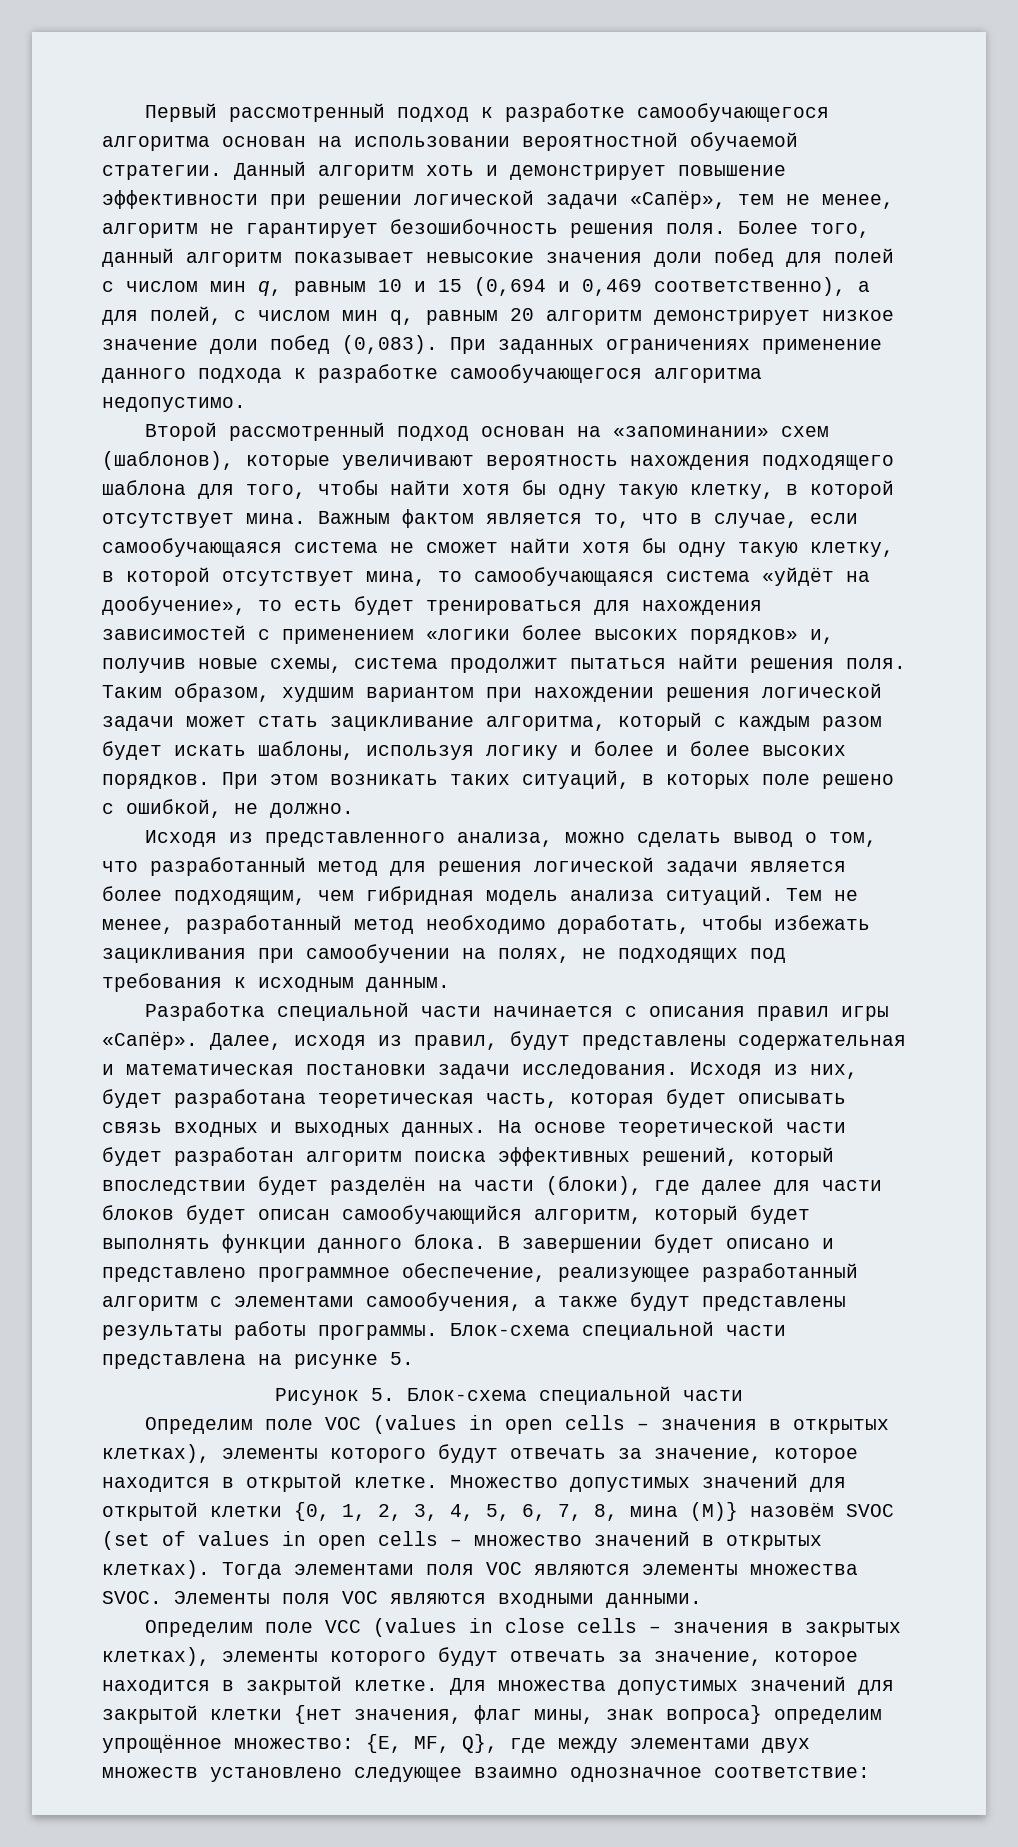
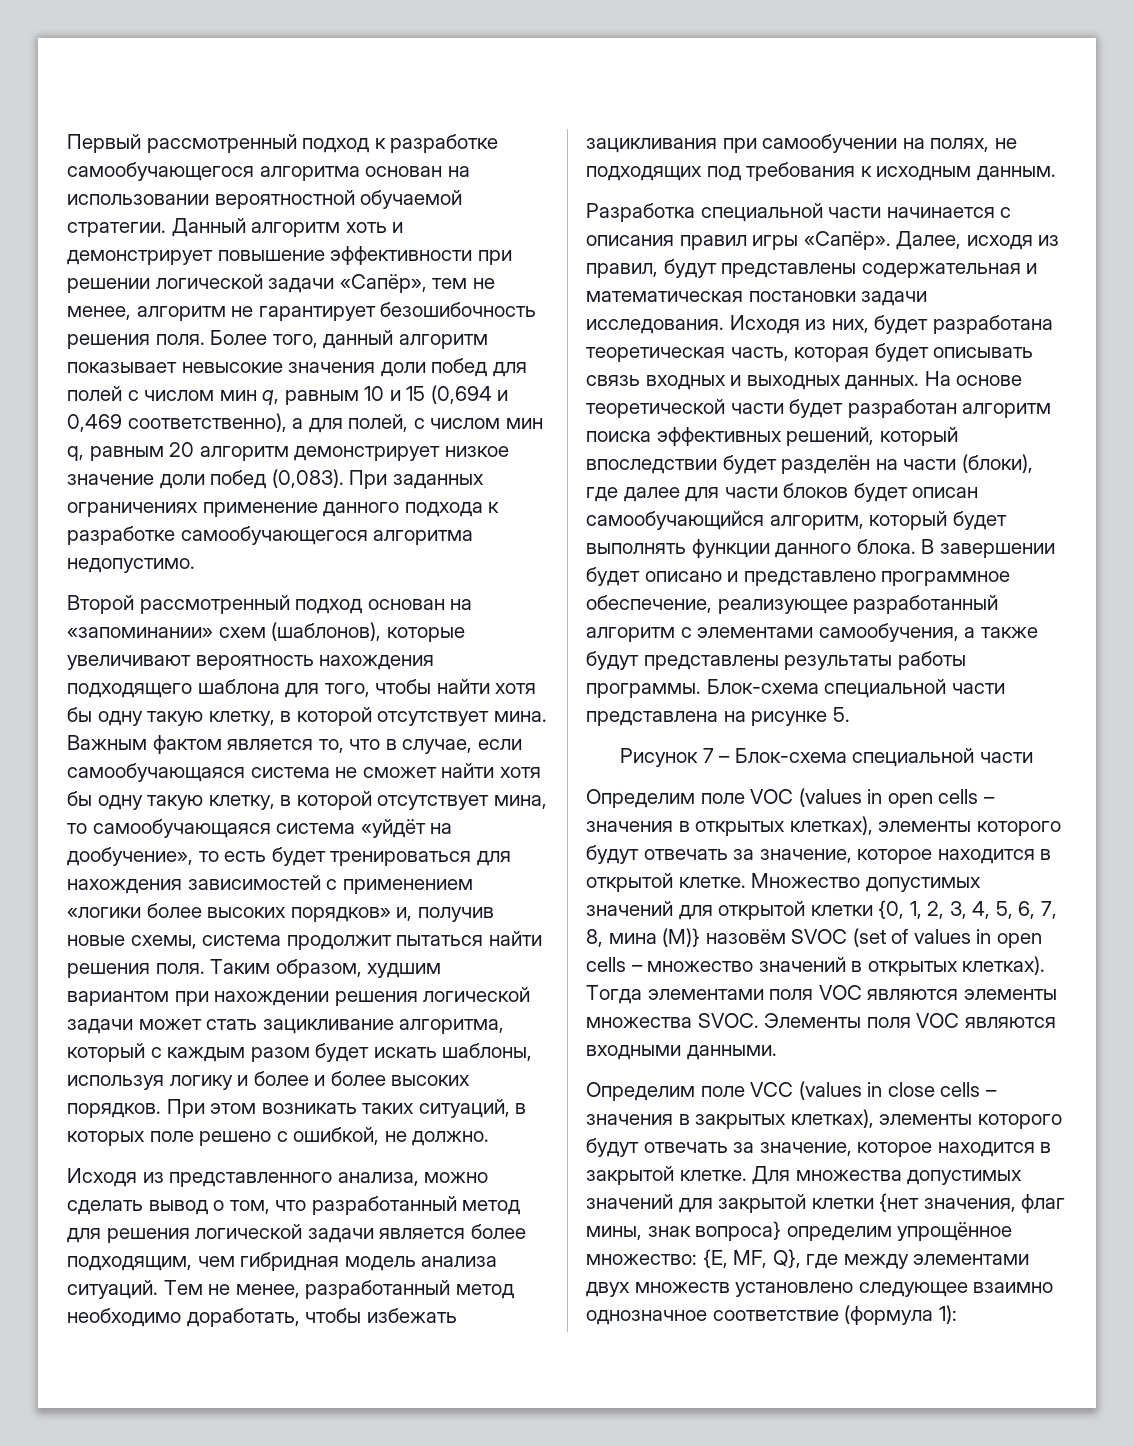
[371,1388,395,1401] 5. -> [702,748,731,763] 7 –
[714,1767,870,1778] соответствие: -> [712,1305,957,1325] соответствие (формула 1):

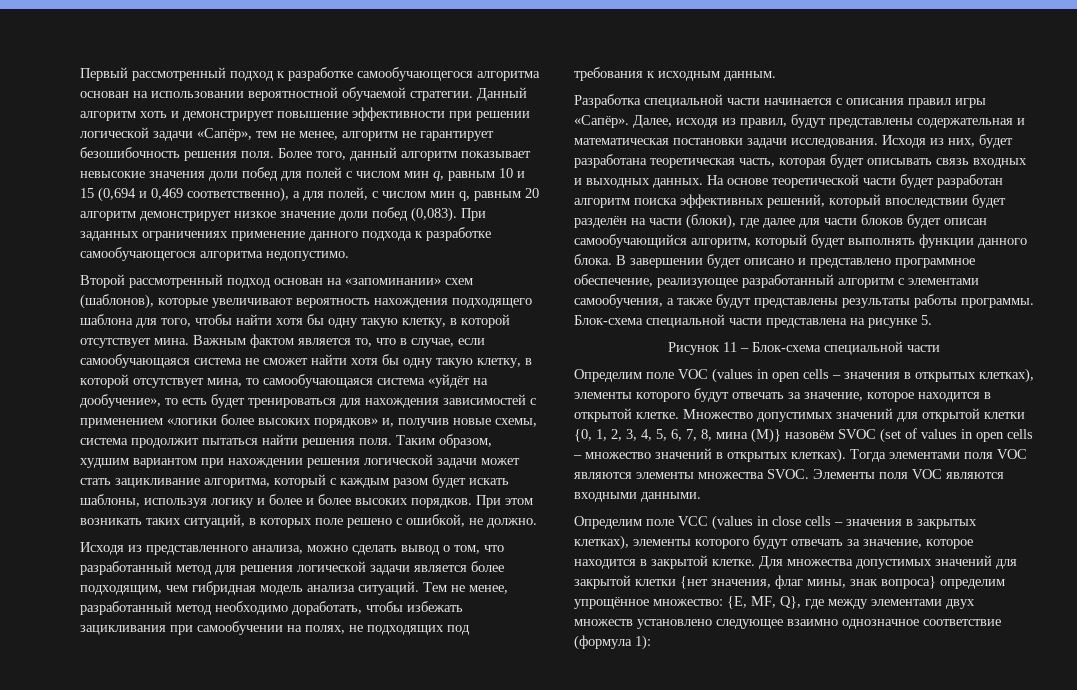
[702,748,714,763] 7 -> [723,342,737,352] 11

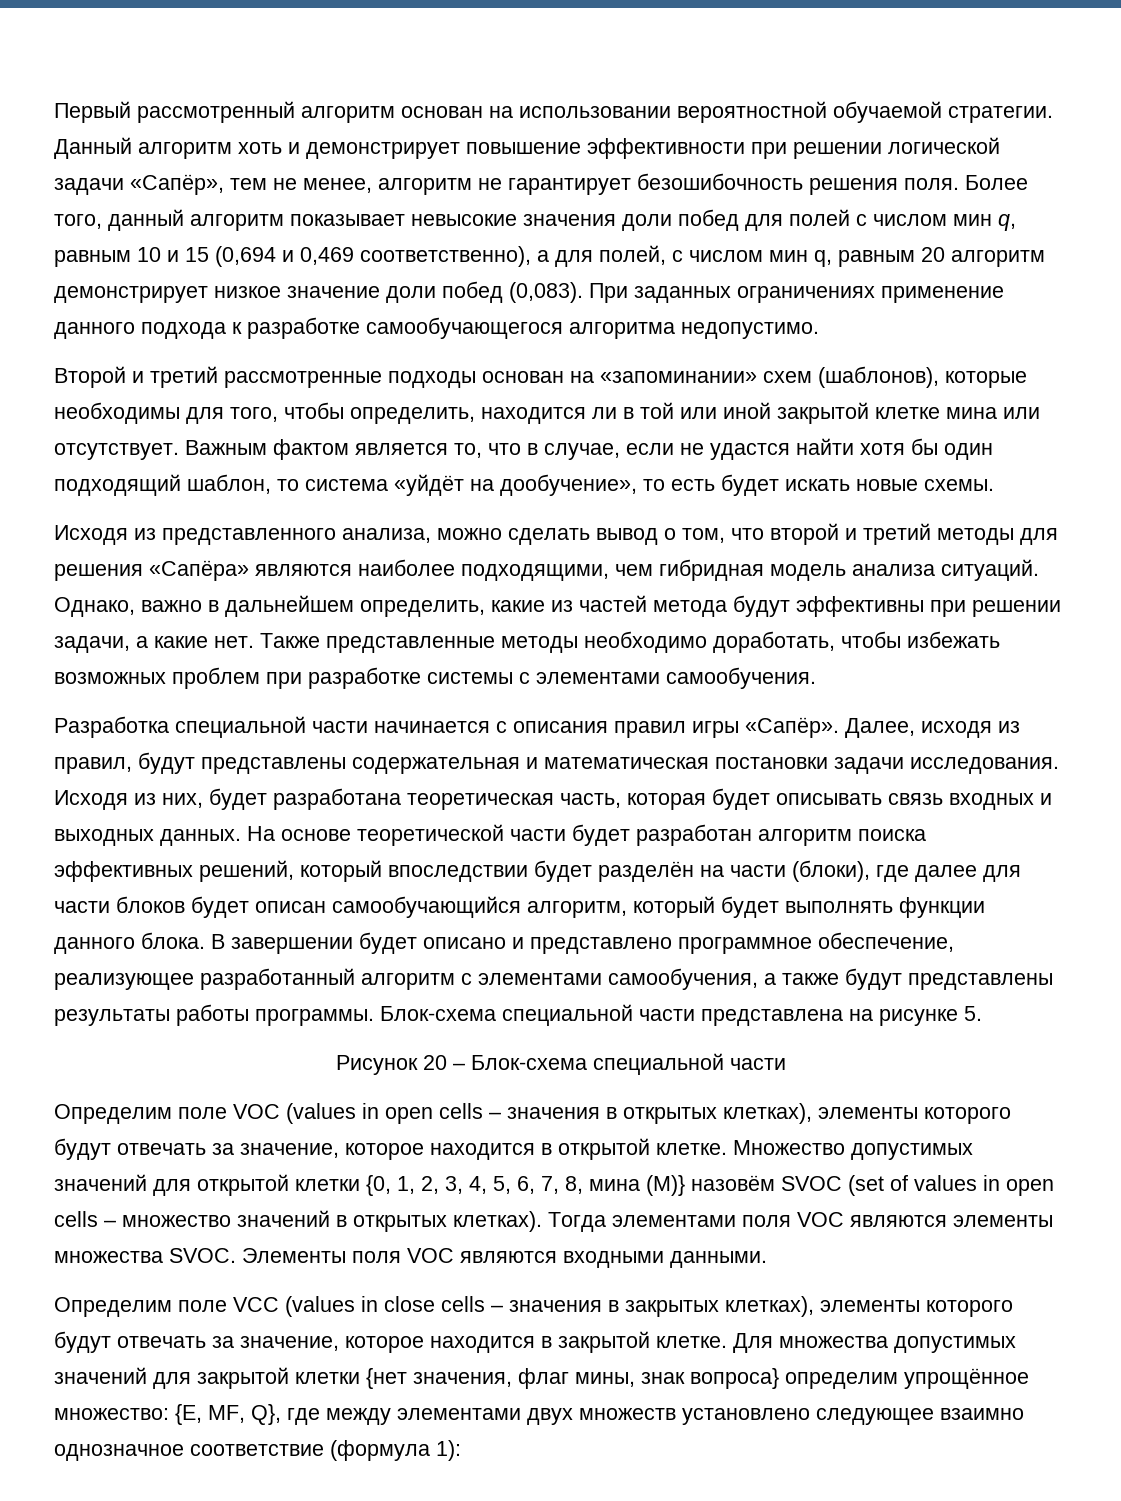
[230,67,540,81] подход к разработке самообучающегося алгоритма -> [301,106,395,123] алгоритм
[129,274,271,288] рассмотренный подход -> [132,366,476,388] и третий рассмотренные подходы
[212,298,532,308] [80,314,510,328] [80,338,189,348] увеличивают вероятность нахождения подходящего шаблона для того, чтобы найти хотя бы одну такую клетку, в которой отсутствует мина. -> [54,402,1040,424] [54,443,179,460] необходимы для того, чтобы определить, находится ли в той или иной закрытой клетке мина или отсутствует.
[80,354,532,368] [80,374,373,388] самообучающаяся система не сможет найти хотя бы одну такую клетку, в которой отсутствует мина, то самообучающаяся -> [680,438,993,460] [54,474,299,496] не удастся найти хотя бы один подходящий шаблон, то
[248,394,536,408] [80,414,537,428] [80,434,492,448] [80,454,520,468] [80,474,509,488] [80,494,533,508] [80,514,537,528] тренироваться для нахождения зависимостей с применением «логики более высоких порядков» и, получив новые схемы, система продолжит пытаться найти решения поля. Таким образом, худшим вариантом при нахождении решения логической задачи может стать зацикливание алгоритма, который с каждым разом будет искать шаблоны, используя логику и более и более высоких порядков. При этом возникать таких ситуаций, в которых поле решено с ошибкой, не должно. -> [785,479,994,491] искать новые схемы.
[80,561,504,575] [80,585,162,595] разработанный метод для решения логической задачи является более подходящим, -> [770,523,1058,545] [54,559,609,581] второй и третий методы для решения «Сапёра» являются наиболее подходящими,
[423,582,508,594] [80,601,463,615] [80,621,470,635] [574,67,776,81] Тем не менее, разработанный метод необходимо доработать, чтобы избежать зацикливания при самообучении на полях, не подходящих под требования к исходным данным. -> [54,595,1061,617] [54,631,1000,653] [54,667,816,689] Однако, важно в дальнейшем определить, какие из частей метода будут эффективны при решении задачи, а какие нет. Также представленные методы необходимо доработать, чтобы избежать возможных проблем при разработке системы с элементами самообучения.
[723,342,737,352] 11 -> [422,1055,447,1070] 20

